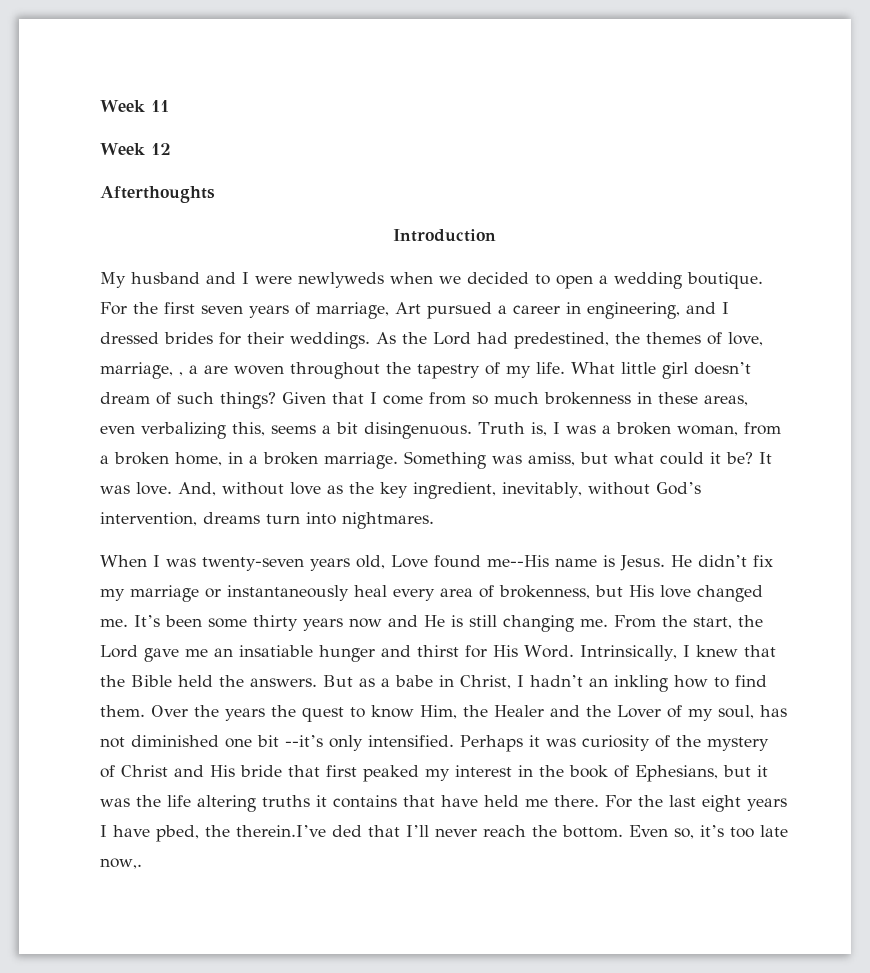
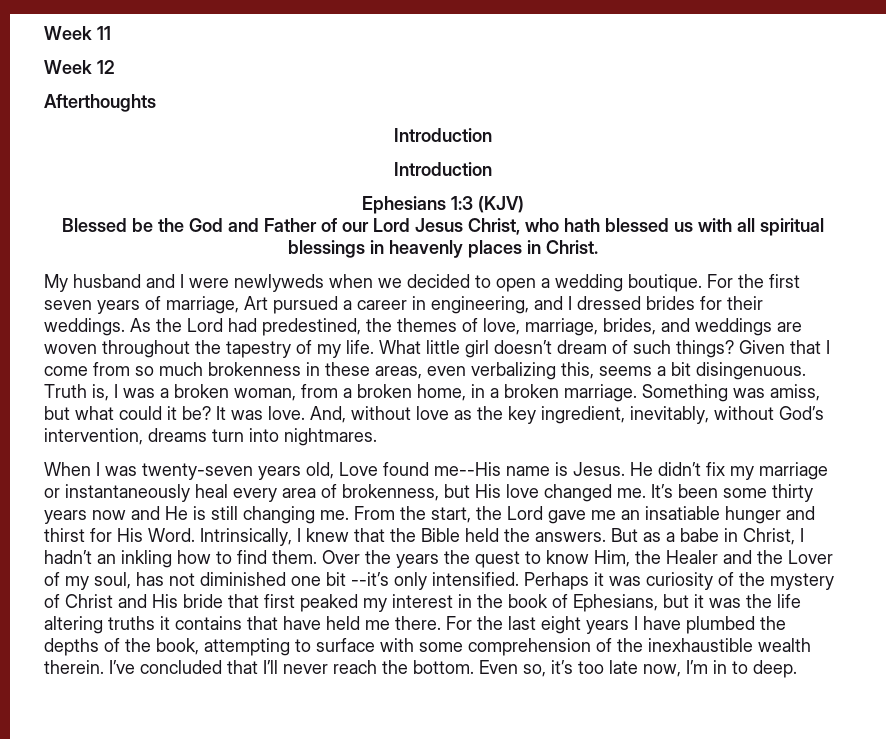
(496, 235) none -> [394,162,492,176] [362,196,524,214] [62,218,824,236] [288,240,598,258] // Introduction // Ephesians 1:3 (KJV) // Blessed be the God and Father of our Lord Jesus Christ, who hath blessed us with all spiritual blessings in heavenly places in Christ.
[179,365,198,376] , a -> [603,318,772,336] brides, and weddings
[156,825,362,842] pbed, the therein.I’ve ded -> [686,616,786,634] [44,638,811,656] [44,660,222,674] plumbed the depths of the book, attempting to surface with some comprehension of the inexhaustible wealth therein. I’ve concluded
[100,858,142,869] now,. -> [643,660,797,678] now, I’m in to deep.

